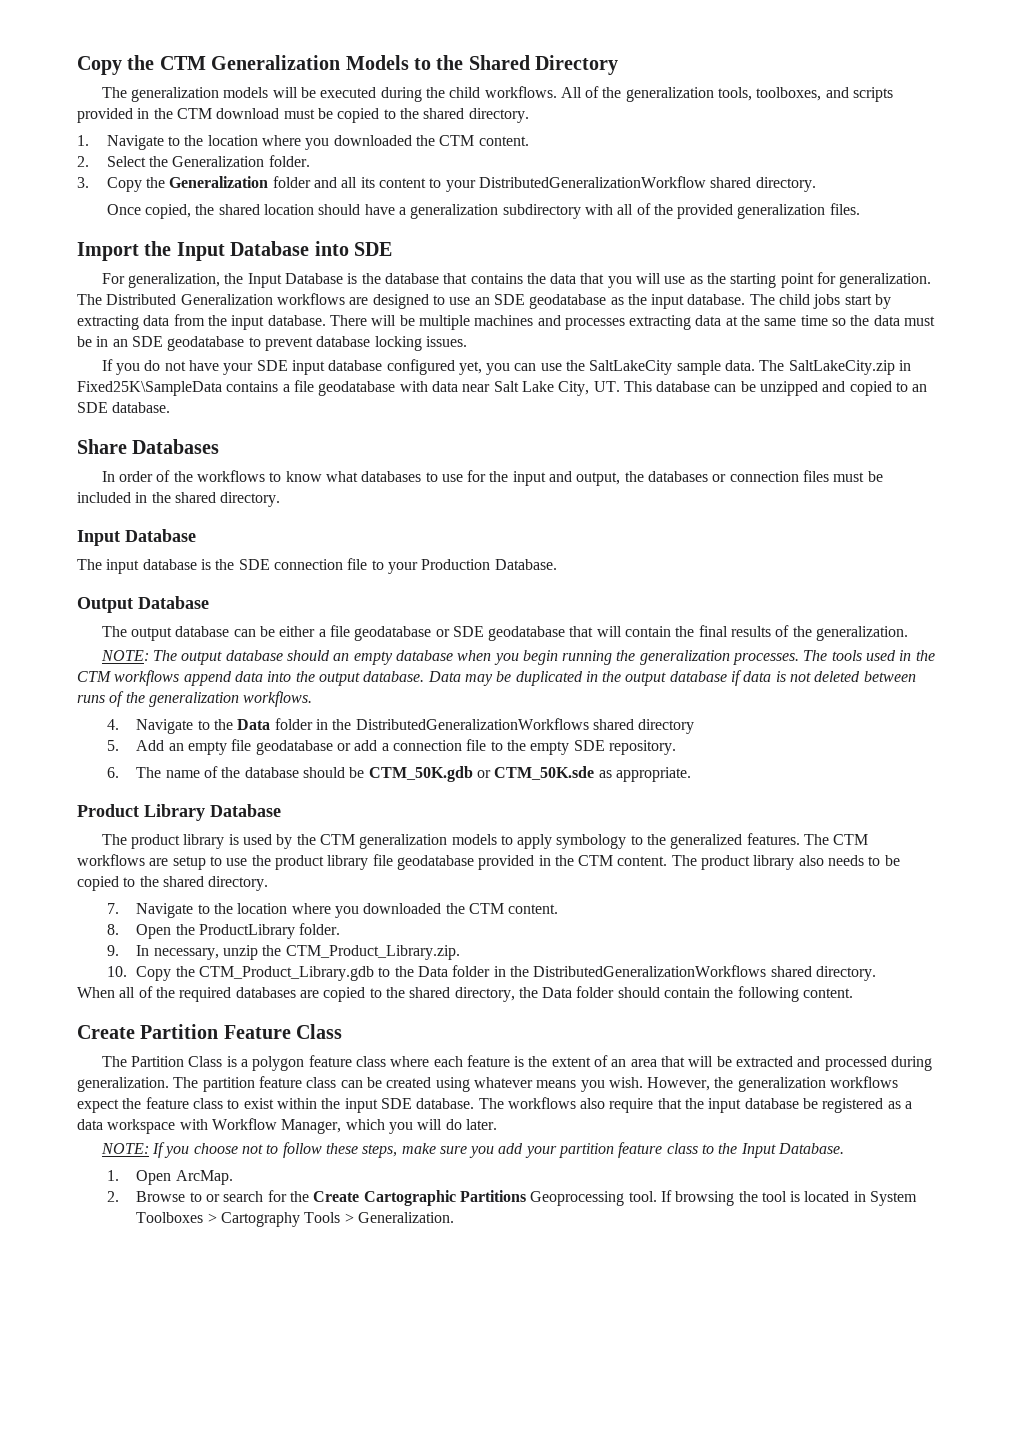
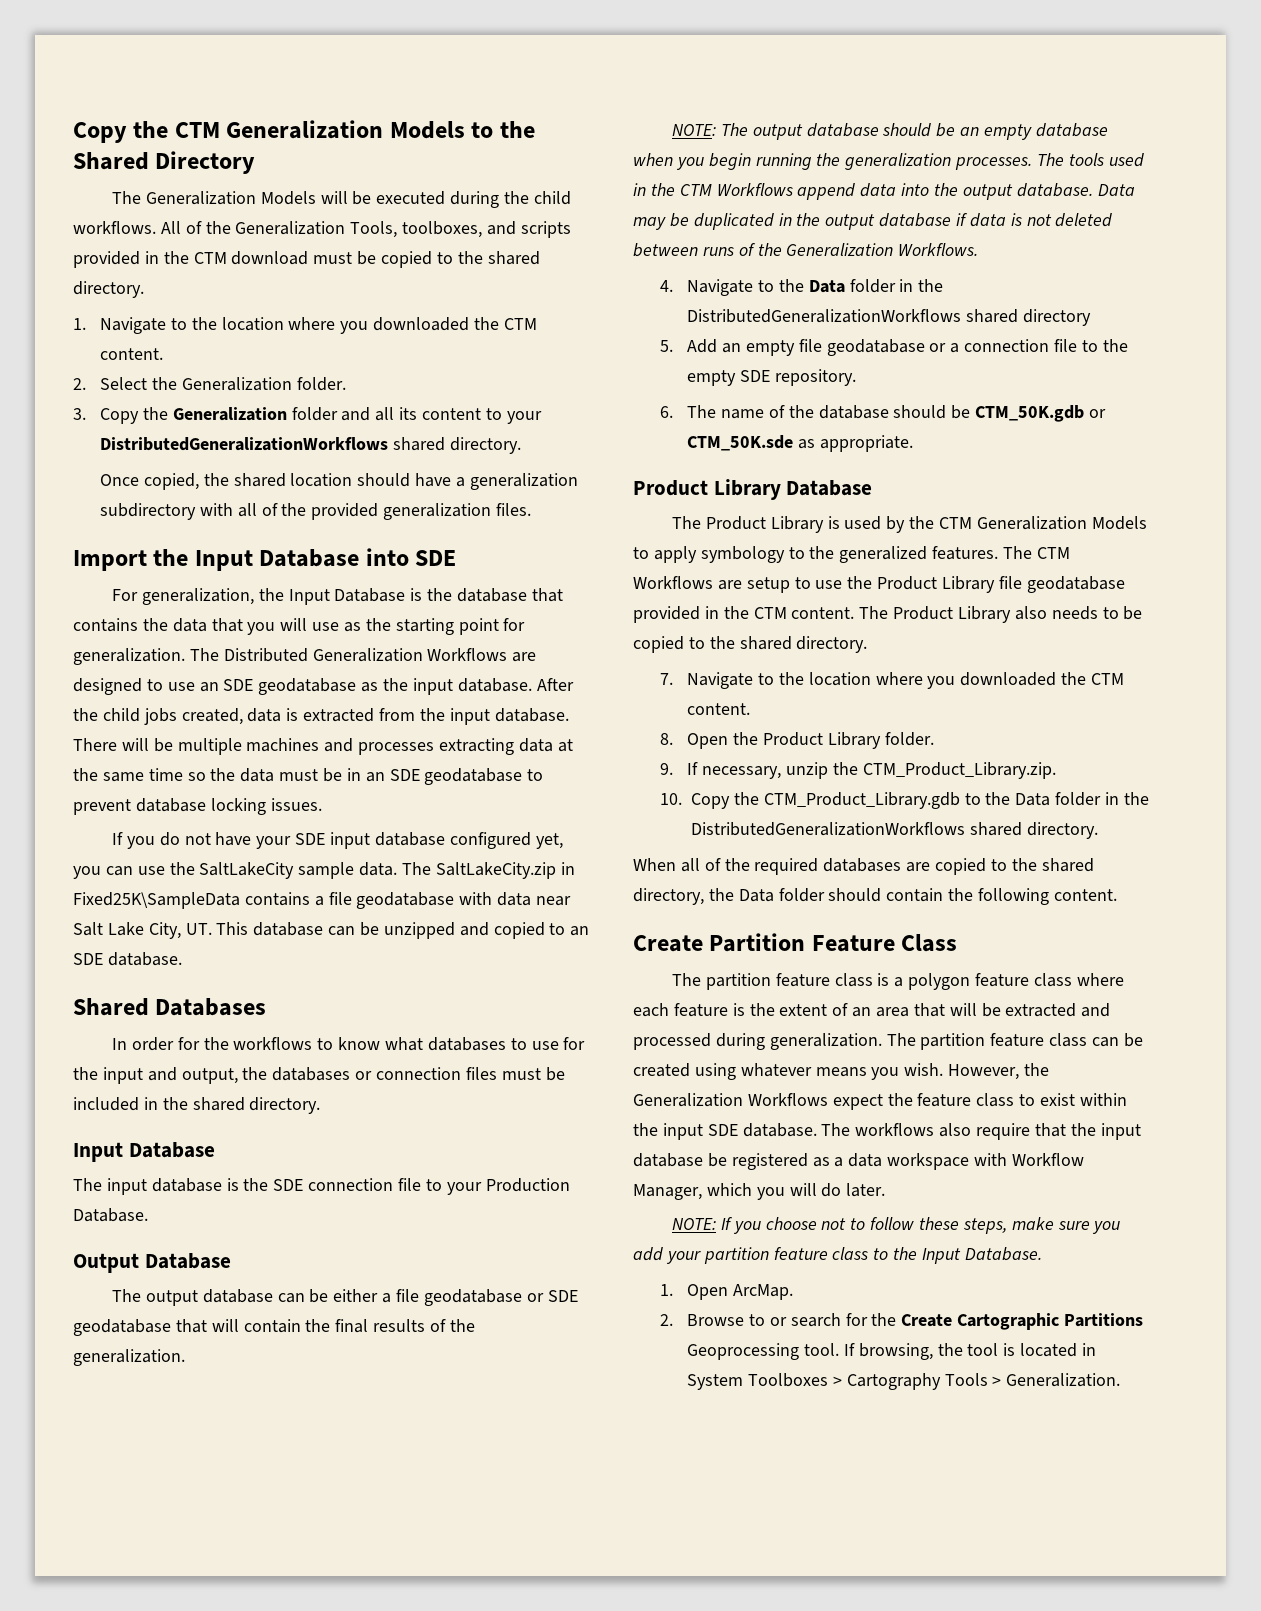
[130,87,269,102] generalization models -> [145,191,316,205] Generalization Models
[625,87,753,102] generalization tools, -> [235,221,398,238] Generalization Tools,
[478,176,706,188] DistributedGeneralizationWorkflow -> [100,437,389,451] DistributedGeneralizationWorkflows
[276,293,345,305] workflows -> [427,648,508,661] Workflows
[749,294,892,309] [77,315,170,330] The child jobs start by extracting data -> [536,678,574,691] [73,708,375,725] After the child jobs created, data is extracted
[77,439,127,454] Share -> [73,998,149,1016] Shared
[156,470,171,482] of -> [177,1037,200,1050] for
(330, 655) none -> [936,123,956,137] be
[114,670,180,686] workflows -> [716,183,793,196] Workflows
[148,691,313,707] generalization workflows. -> [786,243,979,256] Generalization Workflows.
[354,740,378,751] add -> (947, 347) none
[130,834,225,849] product library -> [705,516,824,533] Product Library
[359,834,497,849] generalization models -> [976,516,1147,530] Generalization Models
[77,854,145,866] workflows -> [633,576,713,589] Workflows
[274,855,369,870] product library -> [877,576,996,593] Product Library
[701,855,795,870] product library -> [893,606,1012,623] Product Library
[198,924,295,939] ProductLibrary -> [762,732,881,749] Product Library
[136,945,150,956] In -> [687,762,699,775] If
[130,1056,223,1067] Partition Class -> [705,973,873,990] partition feature class
[737,1076,899,1092] generalization workflows -> [633,1093,828,1107] Generalization Workflows
[675,1191,735,1206] browsing -> [858,1343,933,1360] browsing,

